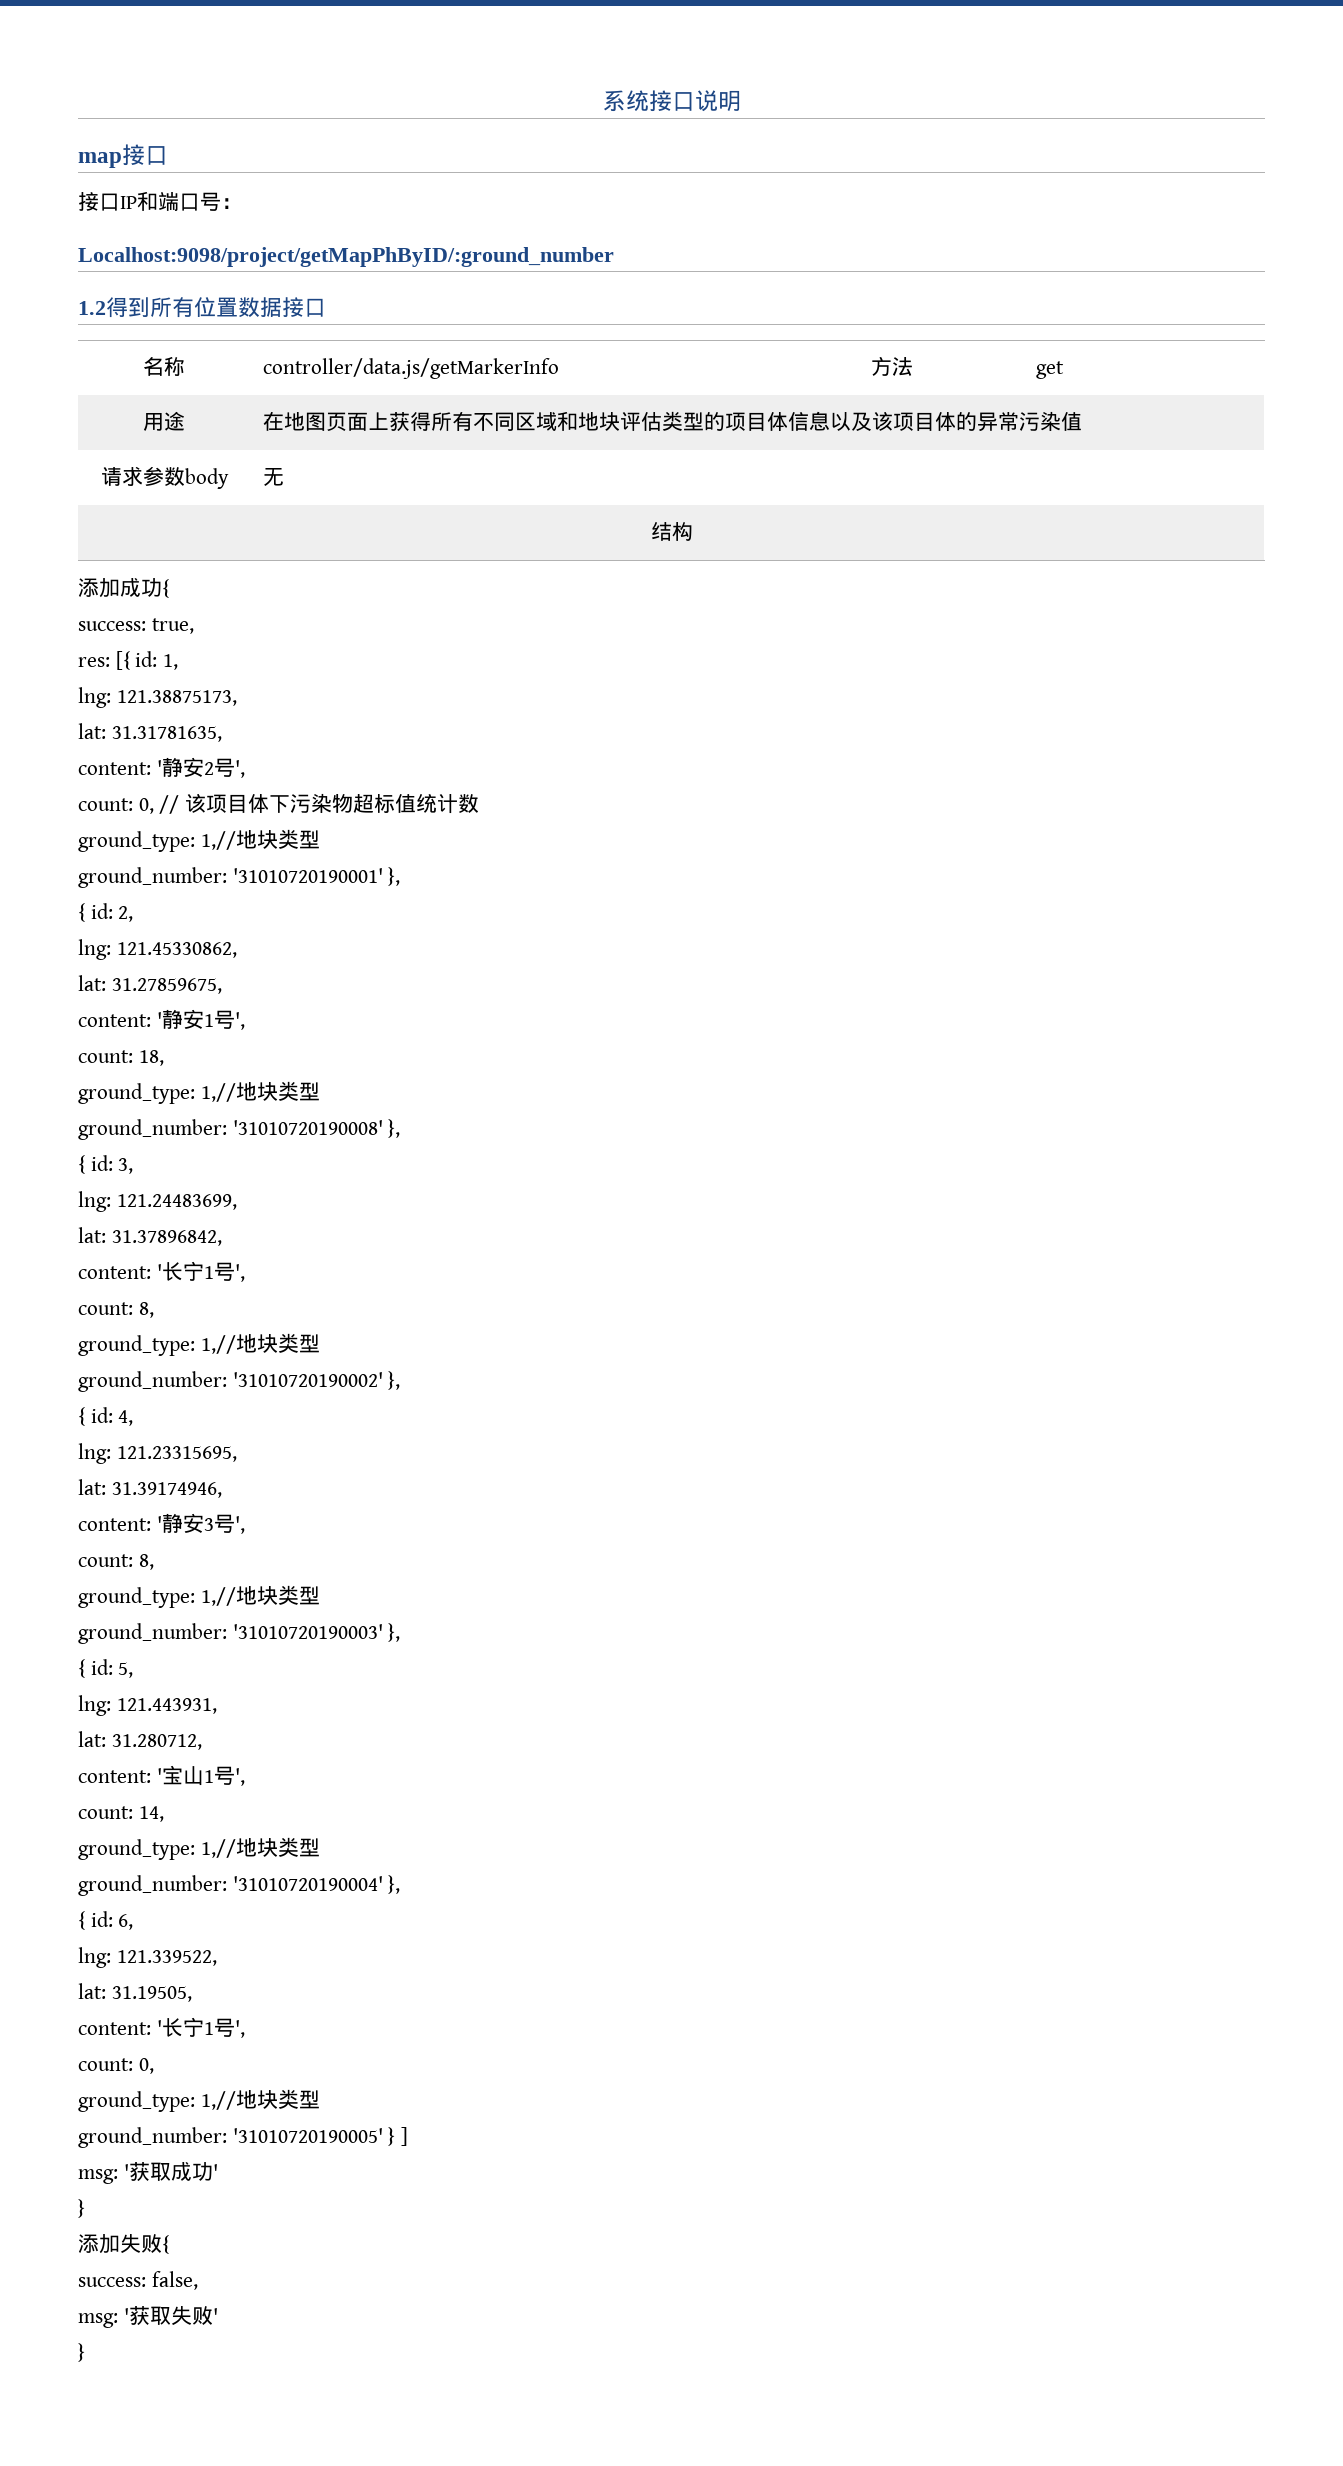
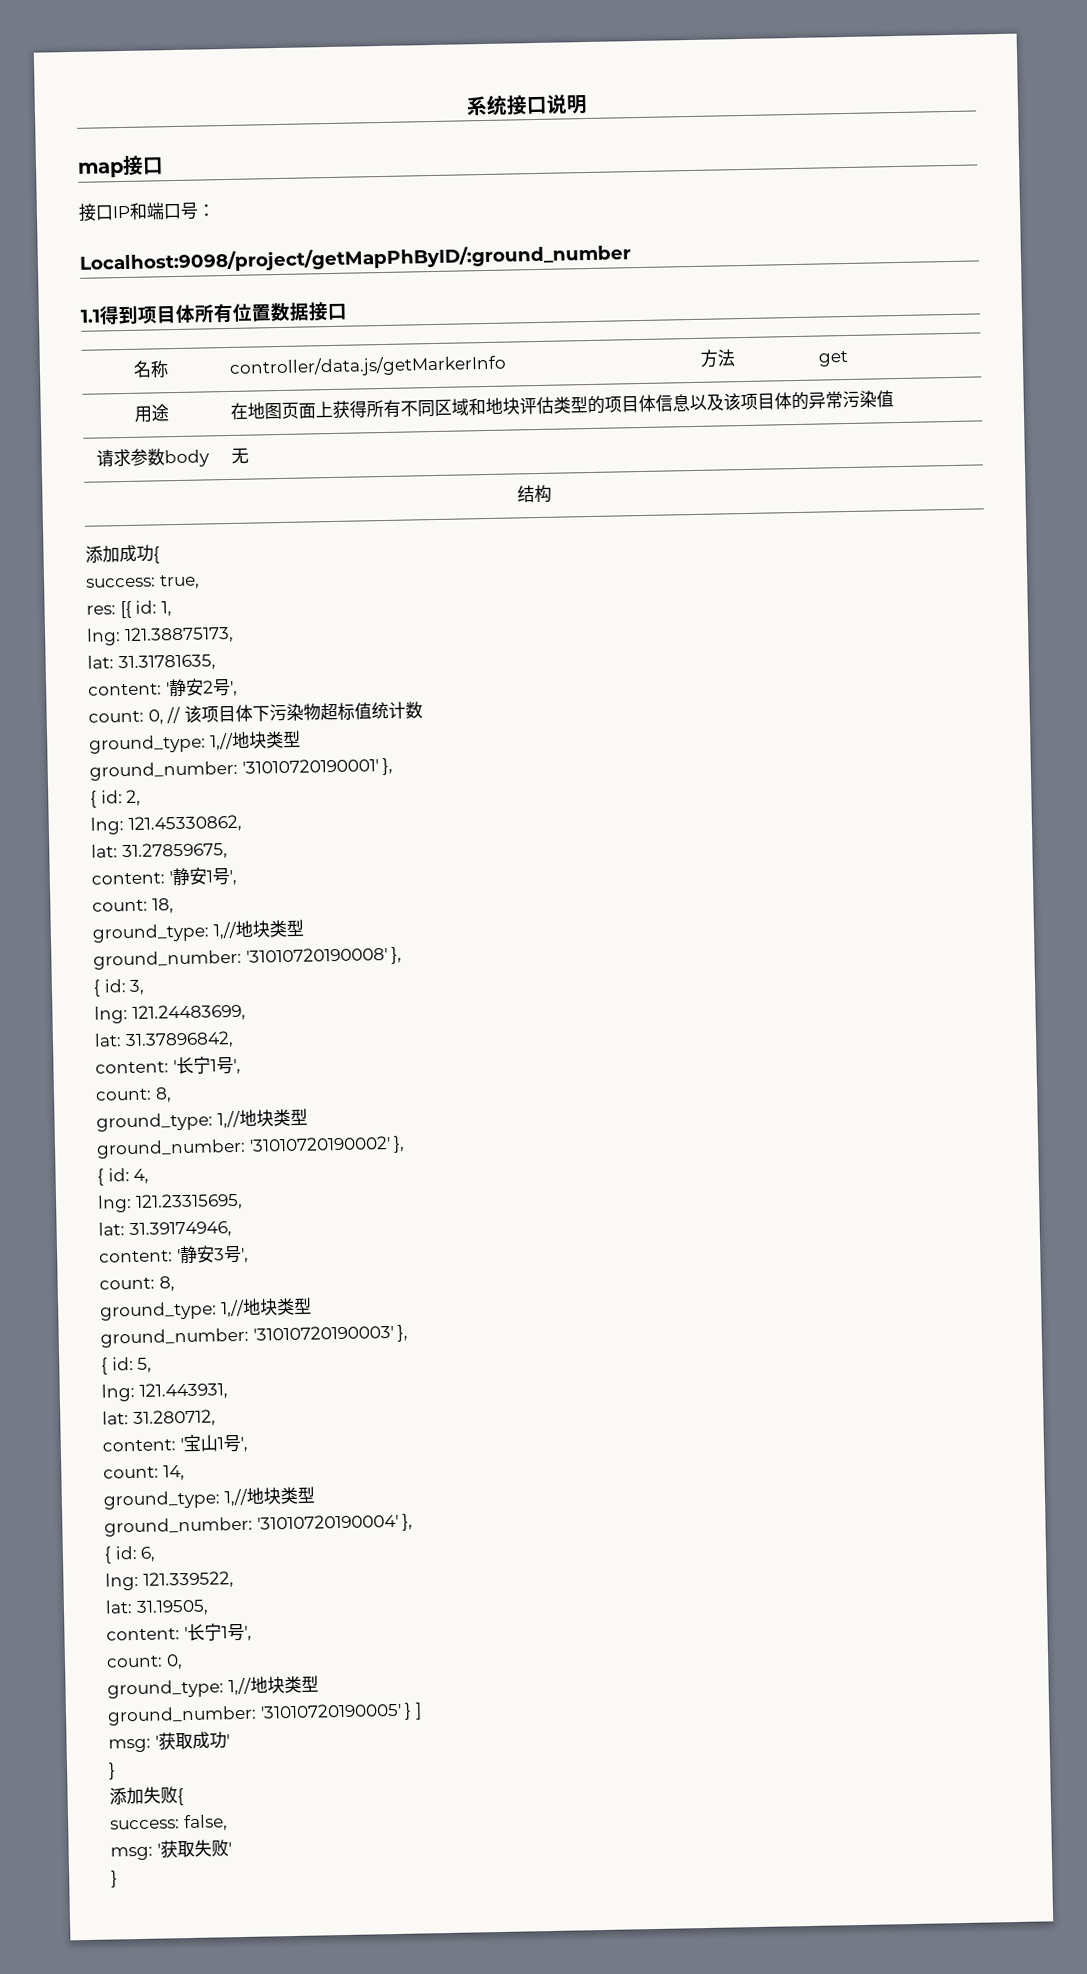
[78,297,150,318] 1.2得到 -> [80,304,196,325] 1.1得到项目体

